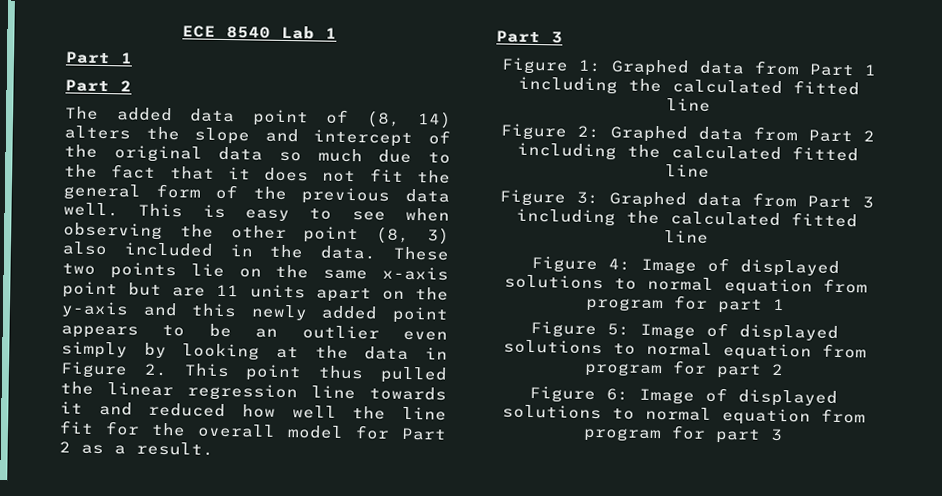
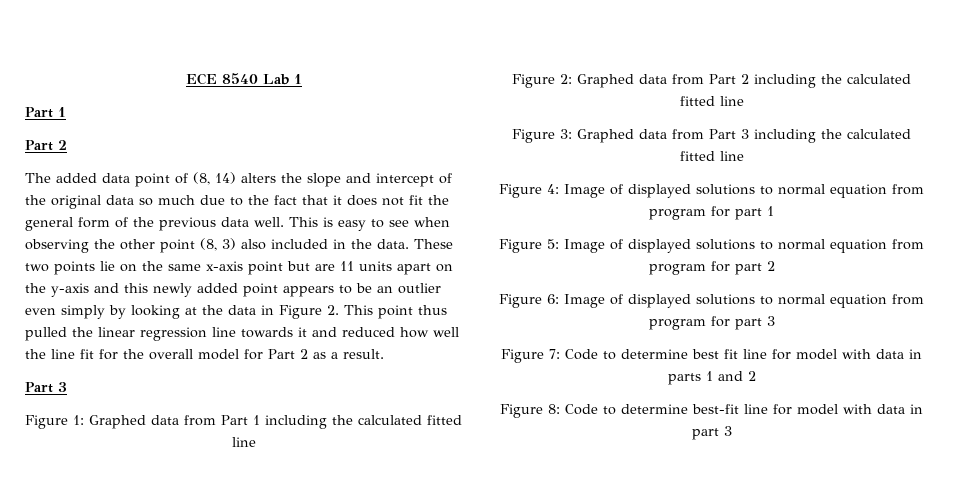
(783, 435) none -> [501,349,922,363] [667,371,756,385] [500,404,923,418] [691,426,732,440] // Figure 7: Code to determine best fit line for model with data in parts 1 and 2 // Figure 8: Code to determine best-fit line for model with data in part 3

